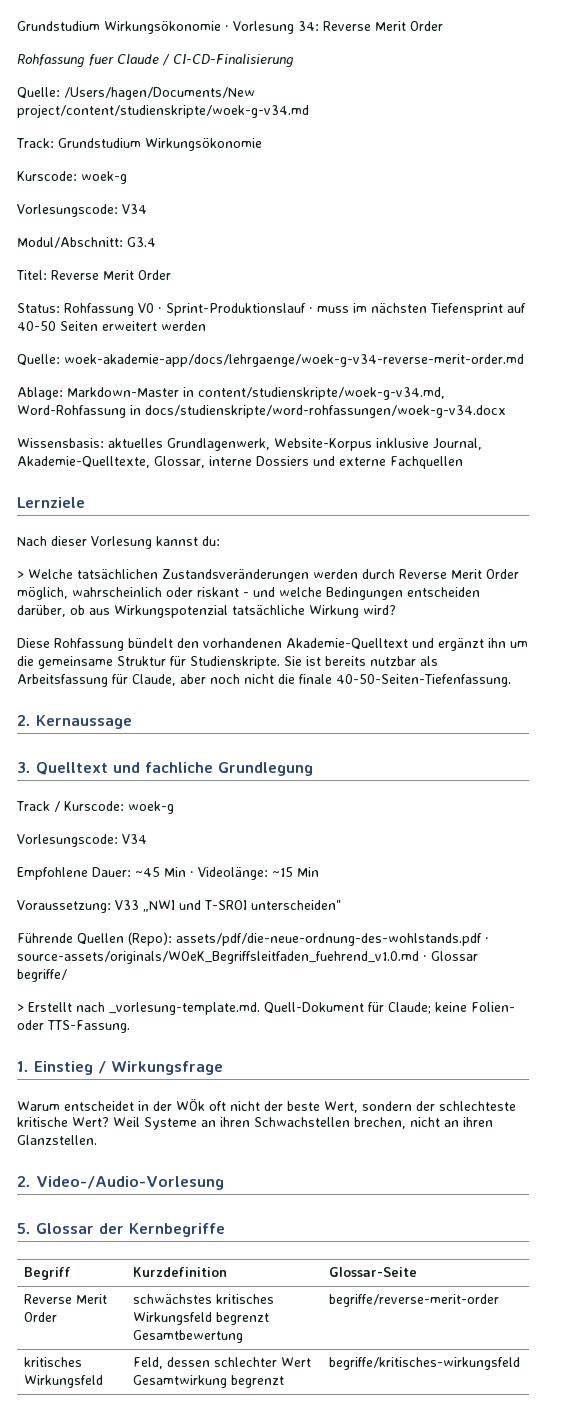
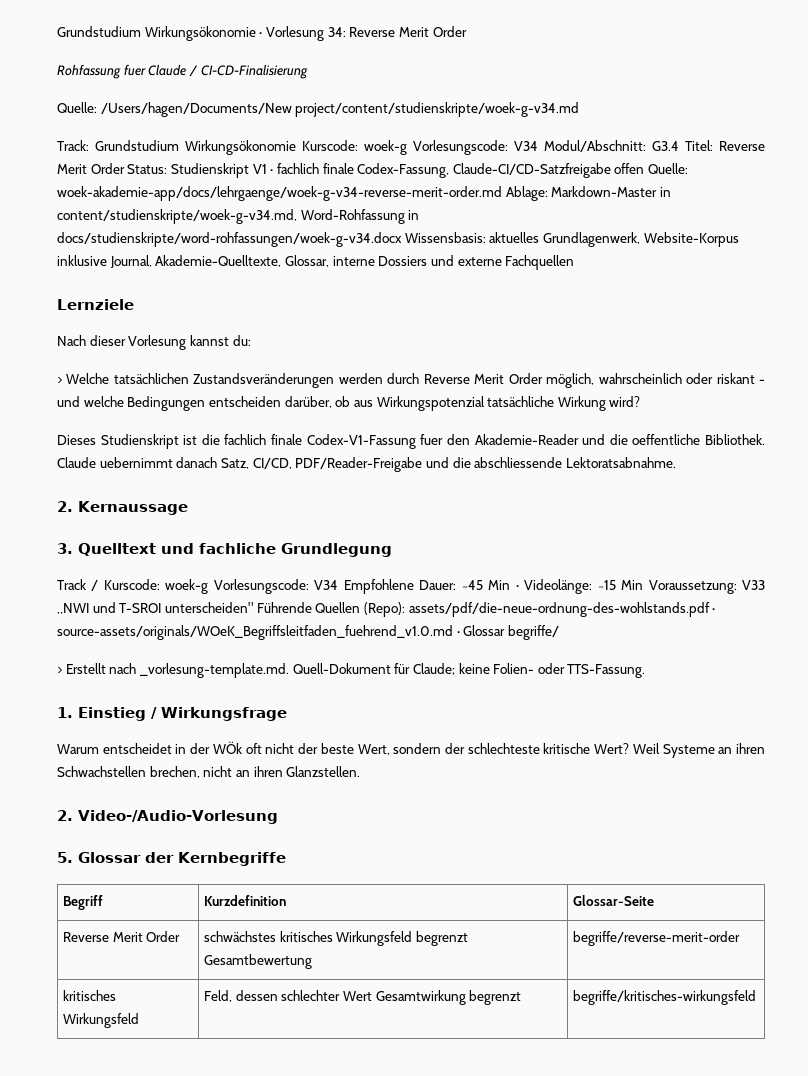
[17,171,127,184] [17,204,147,217] // Kurscode: woek-g // Vorlesungscode: V34 // -> [302,140,538,155] Kurscode: woek-g Vorlesungscode: V34
(156, 242) // -> (679, 146) none
[17,303,526,316] [17,321,206,331] // Status: Rohfassung V0 · Sprint-Produktionslauf · muss im nächsten Tiefensprint auf 40-50 Seiten erweitert werden // -> [127,163,645,178] Status: Studienskript V1 · fachlich finale Codex-Fassung, Claude-CI/CD-Satzfreigabe offen
(524, 360) // -> (502, 193) none
(506, 411) // -> (402, 239) none
[17,638,528,651] [17,656,438,669] [17,674,511,687] Diese Rohfassung bündelt den vorhandenen Akademie-Quelltext und ergänzt ihn um die gemeinsame Struktur für Studienskripte. Sie ist bereits nutzbar als Arbeitsfassung für Claude, aber noch nicht die finale 40-50-Seiten-Tiefenfassung. -> [57,434,766,449] [57,457,676,472] Dieses Studienskript ist die fachlich finale Codex-V1-Fassung fuer den Akademie-Reader und die oeffentliche Bibliothek. Claude uebernimmt danach Satz, CI/CD, PDF/Reader-Freigabe und die abschliessende Lektoratsabnahme.
[17,834,147,847] // Vorlesungscode: V34 // -> [213,579,339,594] Vorlesungscode: V34
(319, 872) // -> (644, 585) none
(341, 905) // -> (253, 607) none

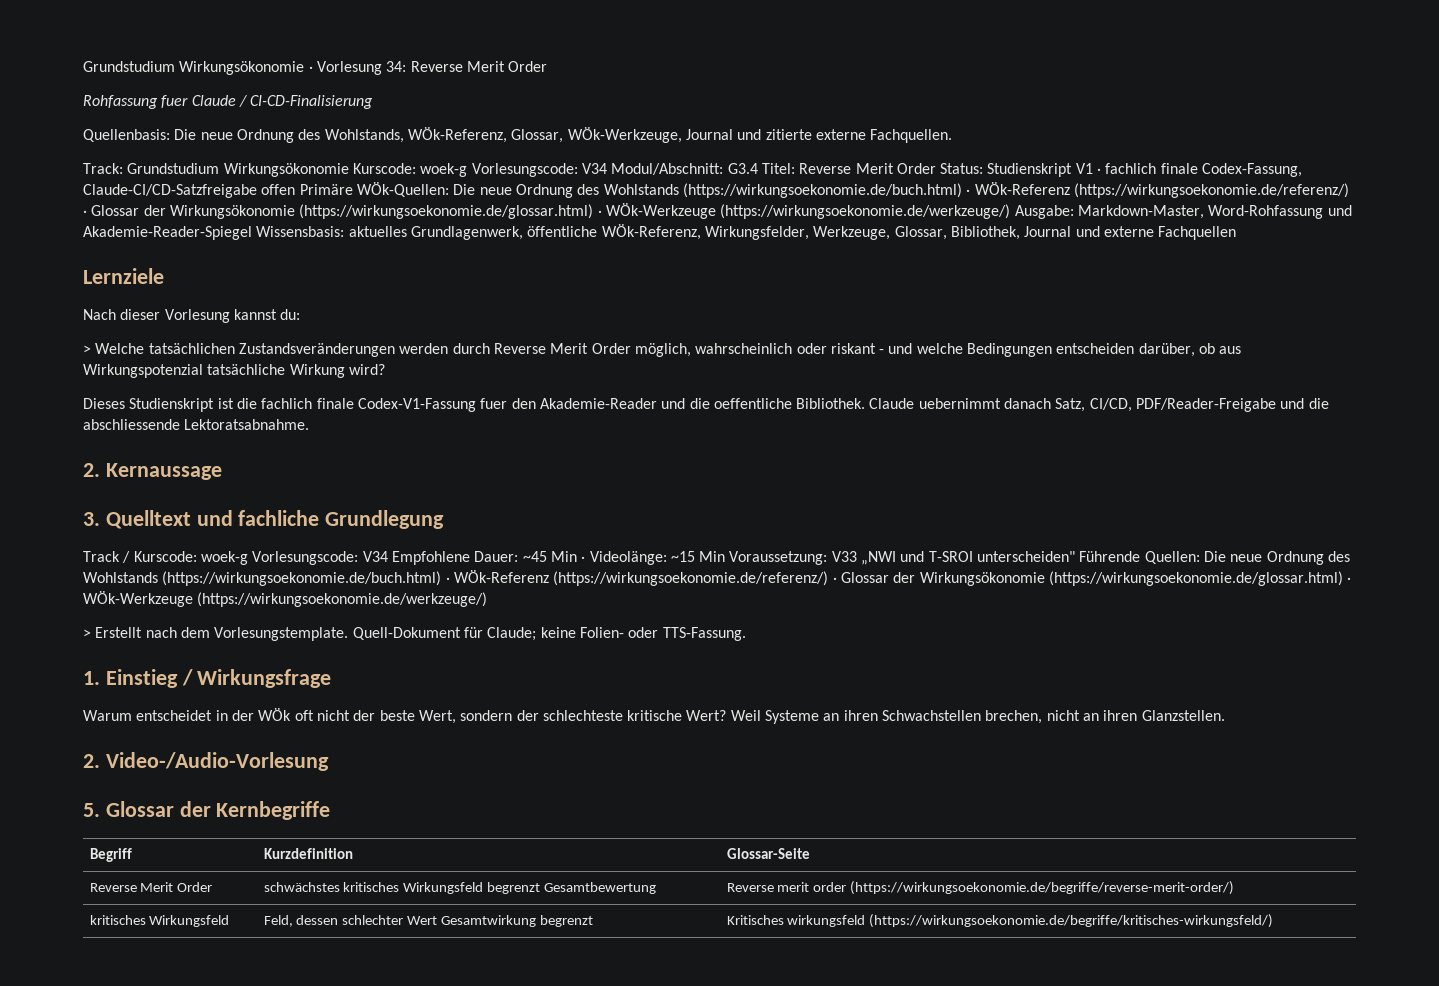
[57,102,580,117] Quelle: /Users/hagen/Documents/New project/content/studienskripte/woek-g-v34.md -> [83,127,953,143] Quellenbasis: Die neue Ordnung des Wohlstands, WÖk-Referenz, Glossar, WÖk-Werkzeuge, Journal und zitierte externe Fachquellen.
[648,163,689,174] [57,186,671,201] [57,209,420,224] [57,232,739,247] [57,255,428,268] Quelle: woek-akademie-app/docs/lehrgaenge/woek-g-v34-reverse-merit-order.md Ablage: Markdown-Master in content/studienskripte/woek-g-v34.md, Word-Rohfassung in docs/studienskripte/word-rohfassungen/woek-g-v34.docx Wissensbasis: aktuelles Grundlagenwerk, Website-Korpus inklusive Journal, Akademie-Quelltexte, Glossar, interne Dossiers -> [299,182,1349,198] [83,203,1352,219] [83,224,1072,240] Primäre WÖk-Quellen: Die neue Ordnung des Wohlstands (https://wirkungsoekonomie.de/buch.html) · WÖk-Referenz (https://wirkungsoekonomie.de/referenz/) · Glossar der Wirkungsökonomie (https://wirkungsoekonomie.de/glossar.html) · WÖk-Werkzeuge (https://wirkungsoekonomie.de/werkzeuge/) Ausgabe: Markdown-Master, Word-Rohfassung und Akademie-Reader-Spiegel Wissensbasis: aktuelles Grundlagenwerk, öffentliche WÖk-Referenz, Wirkungsfelder, Werkzeuge, Glossar, Bibliothek, Journal
[315,602,716,617] [57,625,559,640] Quellen (Repo): assets/pdf/die-neue-ordnung-des-wohlstands.pdf · source-assets/originals/WOeK_Begriffsleitfaden_fuehrend_v1.0.md · Glossar begriffe/ -> [1144,551,1351,565] [83,570,1352,586] [83,591,488,607] Quellen: Die neue Ordnung des Wohlstands (https://wirkungsoekonomie.de/buch.html) · WÖk-Referenz (https://wirkungsoekonomie.de/referenz/) · Glossar der Wirkungsökonomie (https://wirkungsoekonomie.de/glossar.html) · WÖk-Werkzeuge (https://wirkungsoekonomie.de/werkzeuge/)
[139,663,289,678] _vorlesung-template.md. -> [180,627,349,641] dem Vorlesungstemplate.
[573,931,741,946] begriffe/reverse-merit-order -> [726,881,1235,895] Reverse merit order (https://wirkungsoekonomie.de/begriffe/reverse-merit-order/)
[573,990,757,1005] begriffe/kritisches-wirkungsfeld -> [726,914,1274,928] Kritisches wirkungsfeld (https://wirkungsoekonomie.de/begriffe/kritisches-wirkungsfeld/)

